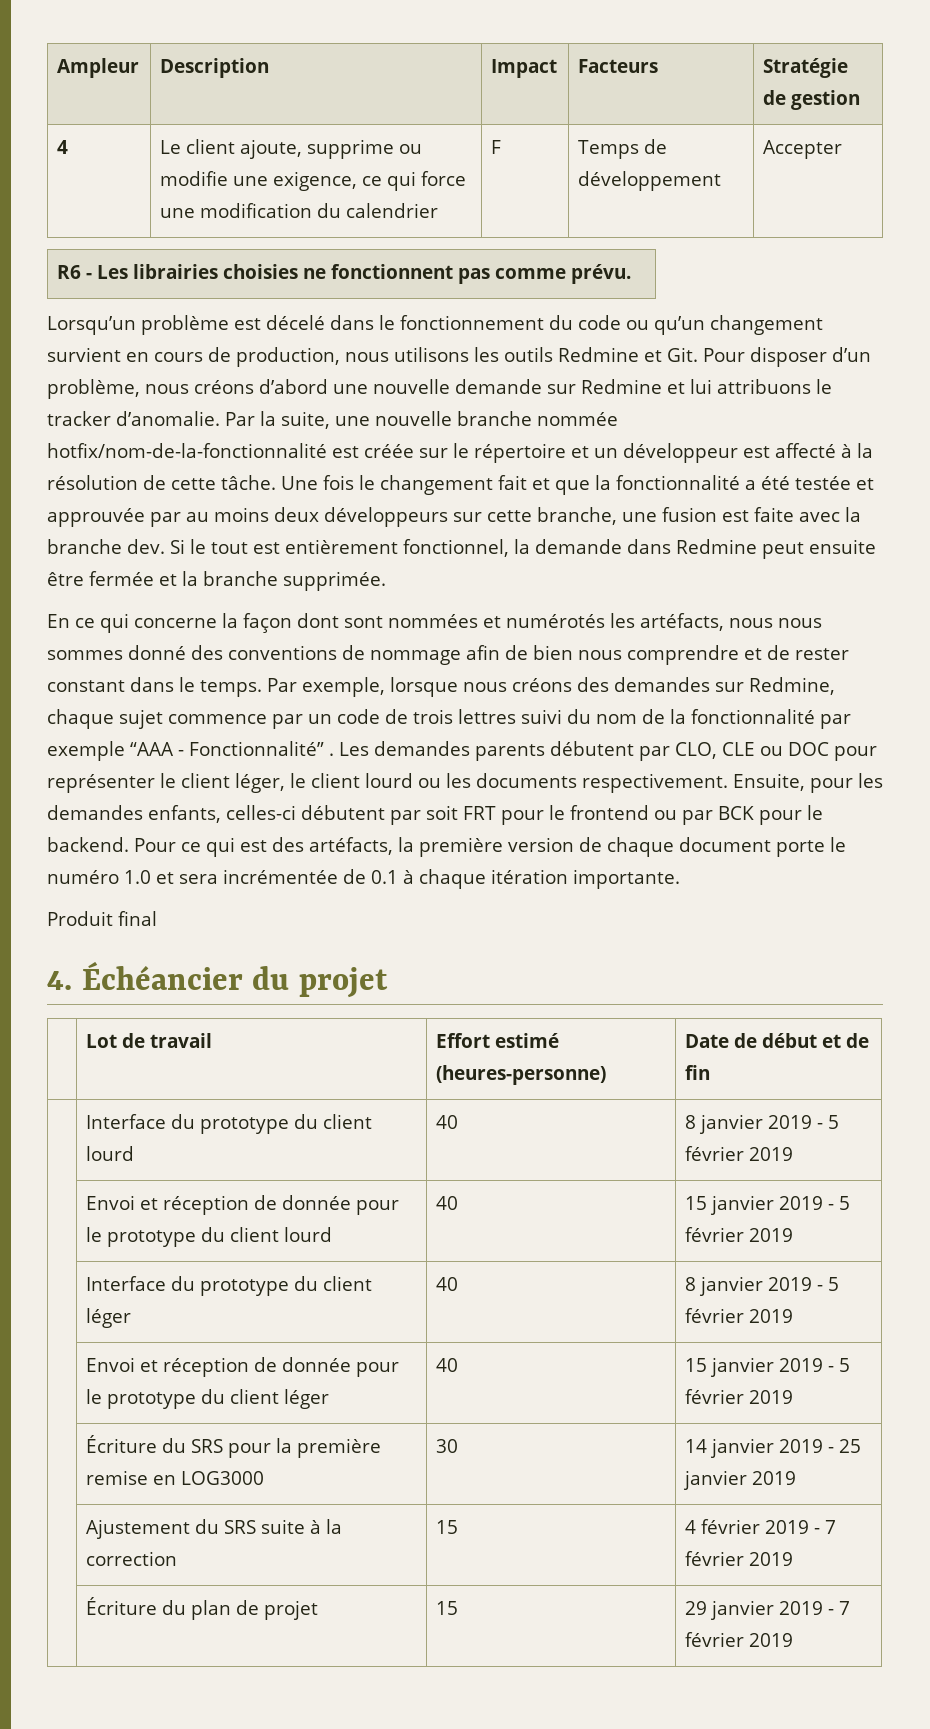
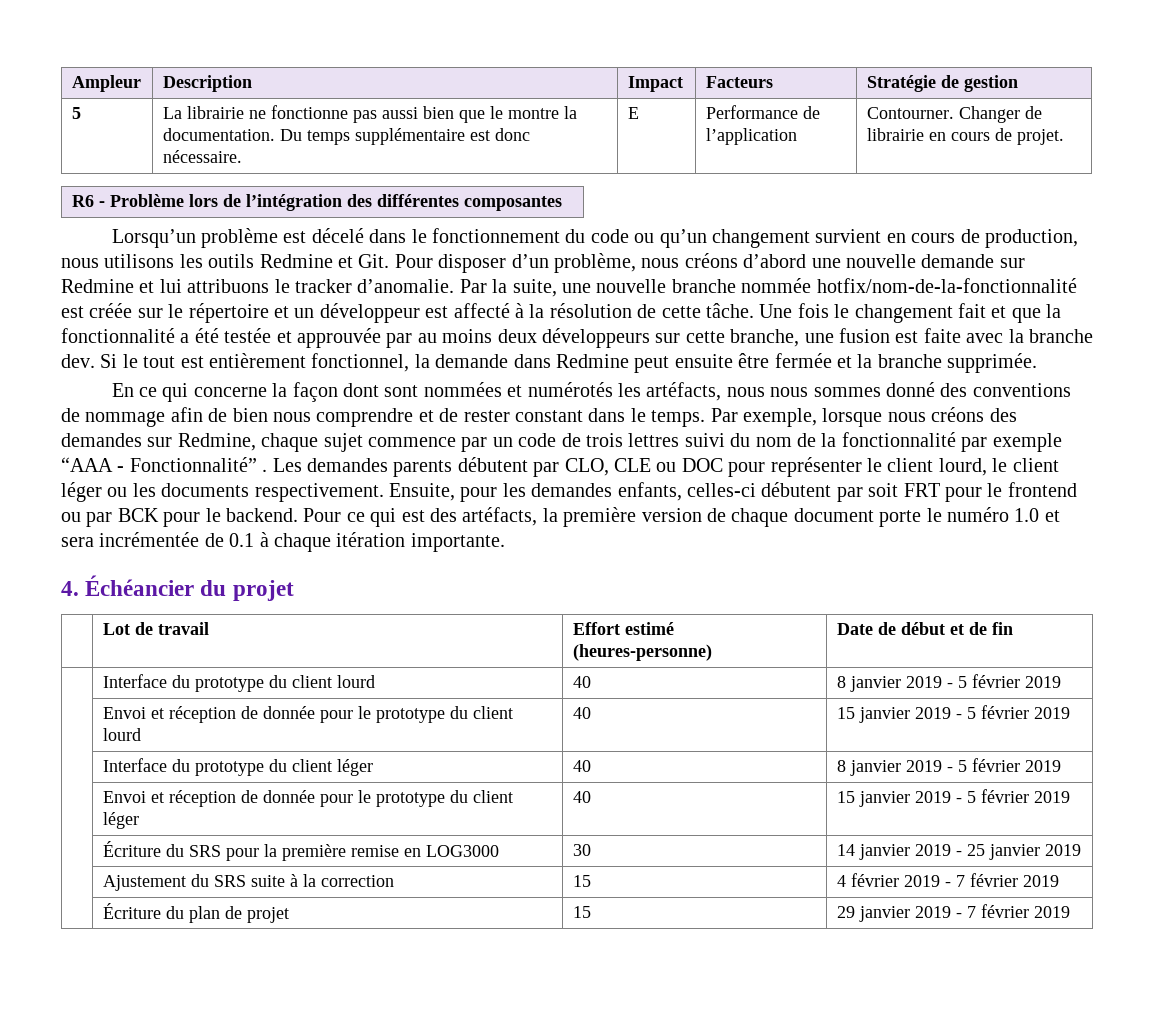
[57,140,69,154] [160,139,423,159] [160,171,467,191] [160,203,439,218] [491,140,502,154] [578,139,668,159] [578,171,722,191] [763,140,843,159] [57,264,632,284] 4 | Le client ajoute, supprime ou modifie une exigence, ce qui force une modification du calendrier | F | Temps de développement | Accepter // R6 - Les librairies choisies ne fonctionnent pas comme prévu. -> [71,107,81,119] [162,105,577,123] [162,128,530,145] [162,150,242,163] [627,107,639,119] [705,105,820,119] [705,128,797,145] [866,106,1042,123] [866,128,1064,145] [71,194,562,211] 5 | La librairie ne fonctionne pas aussi bien que le montre la documentation. Du temps supplémentaire est donc nécessaire. | E | Performance de l’application | Contourner. Changer de librairie en cours de projet. // R6 - Problème lors de l’intégration des différentes composantes
[235,773,413,793] léger, le client lourd -> [938,458,1059,476] [61,482,102,502] lourd, le client léger
[47,911,157,926] // Produit final -> (505, 542) none

